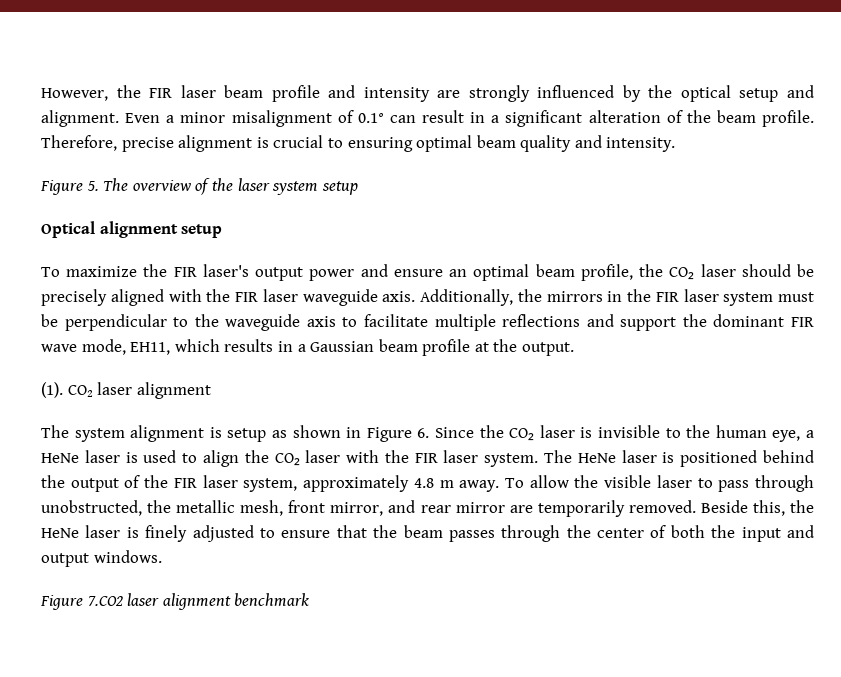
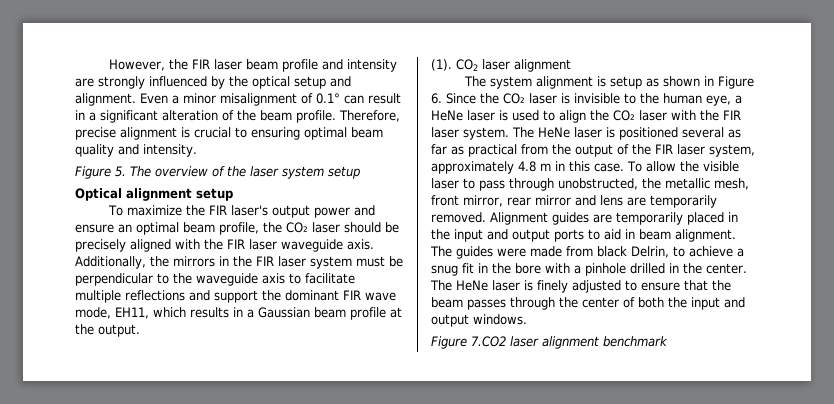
[762,450,814,463] behind -> [682,127,741,138] [431,144,548,157] several as far as practical from
[459,480,500,492] away. -> [555,161,624,172] in this case.
[388,500,416,513] and -> (503, 201) none
(505, 507) none -> [575,195,623,206] and lens
[700,500,814,516] Beside this, the -> [490,212,738,225] [431,229,736,242] [430,246,744,259] [431,263,747,276] [430,280,452,291] Alignment guides are temporarily placed in the input and output ports to aid in beam alignment. The guides were made from black Delrin, to achieve a snug fit in the bore with a pinhole drilled in the center. The

